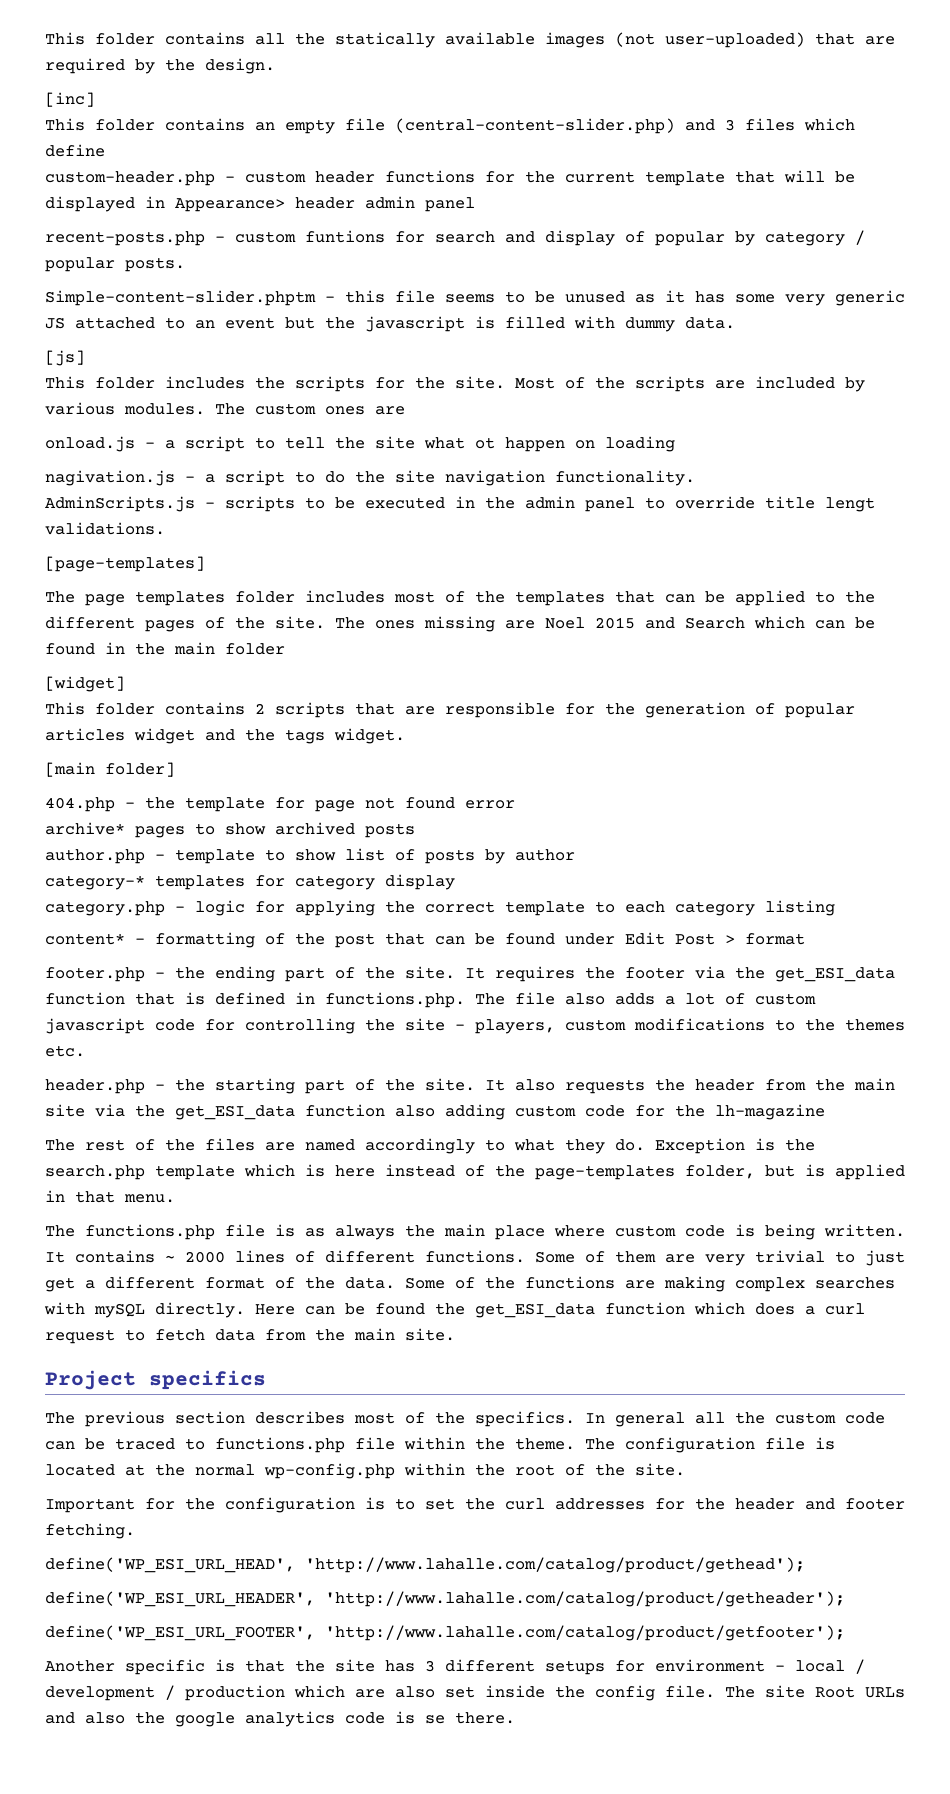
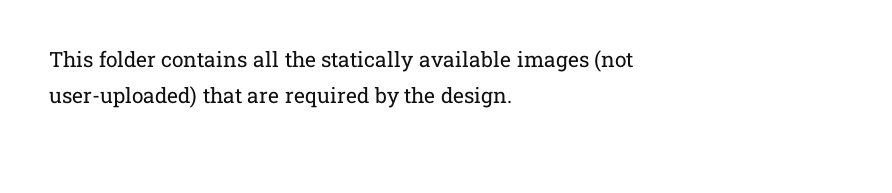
[45,92,95,107] [45,118,855,134] [45,144,105,157] [45,170,855,186] [45,196,475,212] [45,230,865,246] [45,257,185,272] [45,290,905,306] [45,316,735,332] [45,350,85,366] [45,376,865,392] [45,402,405,415] [45,436,675,452] [45,470,695,486] [45,496,875,512] [45,522,165,535] [45,556,205,572] [45,590,875,606] [45,616,875,632] [45,642,285,655] [45,676,125,692] [45,702,855,718] [45,728,405,744] [45,762,175,777] [45,797,515,812] [45,822,415,838] [45,848,575,864] [45,874,455,890] [45,900,835,916] [45,932,805,948] [45,966,895,982] [45,992,816,1008] [45,1018,905,1034] [45,1045,85,1057] [45,1078,895,1094] [45,1104,825,1120] [45,1138,815,1154] [45,1164,905,1180] [45,1190,175,1203] [45,1224,905,1240] [45,1250,905,1266] [45,1276,895,1292] [44,1302,865,1318] [45,1328,455,1344] [45,1370,266,1390] [45,1411,885,1427] [45,1437,835,1453] [45,1463,685,1479] [45,1497,905,1513] [45,1523,135,1539] [45,1557,805,1573] [45,1591,845,1607] [45,1625,845,1641] [45,1659,865,1675] [45,1685,905,1701] [45,1711,515,1727] // [inc] // This folder contains an empty file (central-content-slider.php) and 3 files which define // custom-header.php – custom header functions for the current template that will be displayed in Appearance> header admin panel // recent-posts.php – custom funtions for search and display of popular by category / popular posts. // Simple-content-slider.phptm – this file seems to be unused as it has some very generic JS attached to an event but the javascript is filled with dummy data. // [js] // This folder includes the scripts for the site. Most of the scripts are included by various modules. The custom ones are // onload.js – a script to tell the site what ot happen on loading // nagivation.js – a script to do the site navigation functionality. // AdminScripts.js – scripts to be executed in the admin panel to override title lengt validations. // [page-templates] // The page templates folder includes most of the templates that can be applied to the different pages of the site. The ones missing are Noel 2015 and Search which can be found in the main folder // [widget] // This folder contains 2 scripts that are responsible for the generation of popular articles widget and the tags widget. // [main folder] // 404.php – the template for page not found error // archive* pages to show archived posts // author.php – template to show list of posts by author // category-* templates for category display // category.php – logic for applying the correct template to each category listing // content* - formatting of the post that can be found under Edit Post > format // footer.php – the ending part of the site. It requires the footer via the get_ESI_data function that is defined in functions.php. The file also adds a lot of custom javascript code for controlling the site – players, custom modifications to the themes etc. // header.php – the starting part of the site. It also requests the header from the main site via the get_ESI_data function also adding custom code for the lh-magazine // The rest of the files are named accordingly to what they do. Exception is the search.php template which is here instead of the page-templates folder, but is applied in that menu. // The functions.php file is as always the main place where custom code is being written. It contains ~ 2000 lines of different functions. Some of them are very trivial to just get a different format of the data. Some of the functions are making complex searches with mySQL directly. Here can be found the get_ESI_data function which does a curl request to fetch data from the main site. // Project specifics // The previous section describes most of the specifics. In general all the custom code can be traced to functions.php file within the theme. The configuration file is located at the normal wp-config.php within the root of the site. // Important for the configuration is to set the curl addresses for the header and footer fetching. // define('WP_ESI_URL_HEAD', 'http://www.lahalle.com/catalog/product/gethead'); // define('WP_ESI_URL_HEADER', 'http://www.lahalle.com/catalog/product/getheader'); // define('WP_ESI_URL_FOOTER', 'http://www.lahalle.com/catalog/product/getfooter'); // Another specific is that the site has 3 different setups for environment – local / development / production which are also set inside the config file. The site Root URLs and also the google analytics code is se there. -> (513, 97) none

